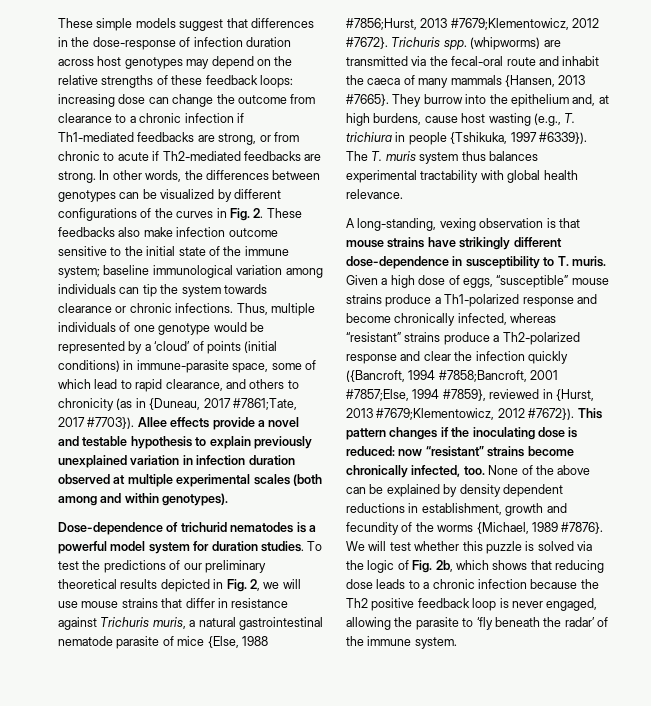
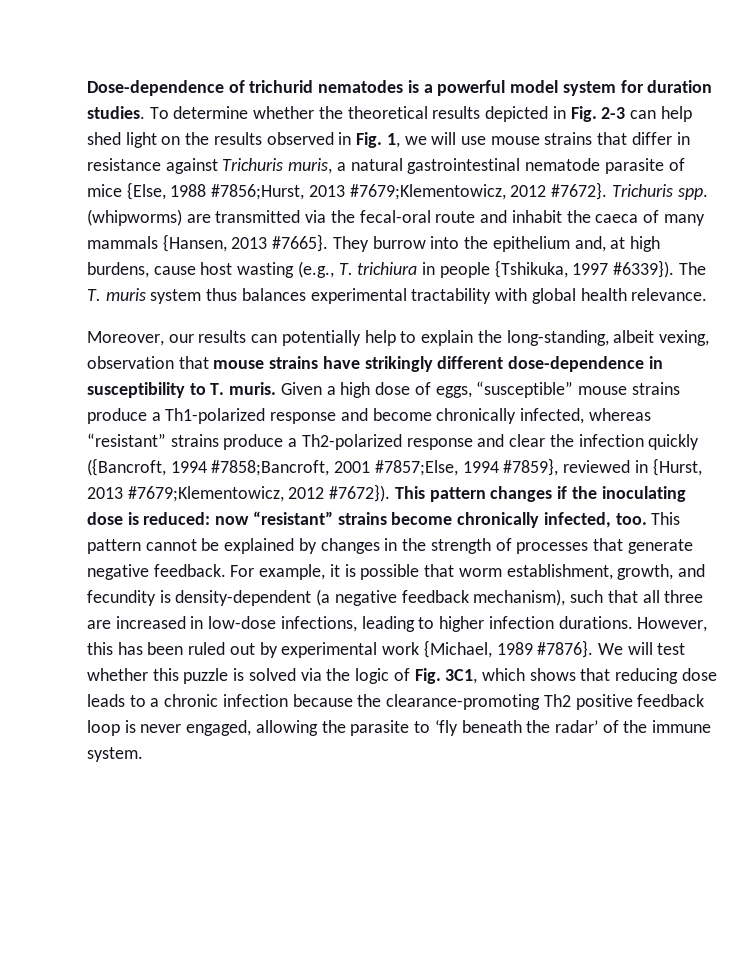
[58,18,314,31] [58,37,291,50] [58,56,293,69] [58,75,293,88] [58,94,316,107] [58,113,244,123] [58,132,299,145] [58,151,322,161] [58,170,321,183] [58,189,281,202] [58,208,302,221] [58,227,278,237] [58,246,289,256] [58,265,323,278] [58,284,267,297] [58,303,315,316] [58,322,264,335] [58,341,278,354] [58,360,316,373] [58,379,299,392] [58,398,297,411] [58,417,300,430] [58,436,312,449] [58,455,295,468] [58,474,322,487] [58,493,229,506] These simple models suggest that differences in the dose-response of infection duration across host genotypes may depend on the relative strengths of these feedback loops: increasing dose can change the outcome from clearance to a chronic infection if Th1-mediated feedbacks are strong, or from chronic to acute if Th2-mediated feedbacks are strong. In other words, the differences between genotypes can be visualized by different configurations of the curves in Fig. 2. These feedbacks also make infection outcome sensitive to the initial state of the immune system; baseline immunological variation among individuals can tip the system towards clearance or chronic infections. Thus, multiple individuals of one genotype would be represented by a ‘cloud’ of points (initial conditions) in immune-parasite space, some of which lead to rapid clearance, and others to chronicity (as in {Duneau, 2017 #7861;Tate, 2017 #7703}). Allee effects provide a novel and testable hypothesis to explain previously unexplained variation in infection duration observed at multiple experimental scales (both among and within genotypes). // -> (87, 88) none
[58,560,266,573] test the predictions of our preliminary -> [173,106,343,119] determine whether the
[249,579,260,591] 2, -> [601,106,692,122] [87,132,400,148] 2-3 can help shed light on the results observed in Fig. 1,
[346,218,556,231] A long-standing, vexing observation is -> [87,330,709,346] [87,356,174,369] Moreover, our results can potentially help to explain the long-standing, albeit vexing, observation
[488,465,591,475] [346,484,563,497] [346,503,567,516] [346,522,474,535] None of the above can be explained by density dependent reductions in establishment, growth and fecundity of the worms -> [651,512,681,525] [87,538,693,554] [87,564,705,580] [87,589,704,606] [87,616,708,632] [87,642,420,658] This pattern cannot be explained by changes in the strength of processes that generate negative feedback. For example, it is possible that worm establishment, growth, and fecundity is density-dependent (a negative feedback mechanism), such that all three are increased in low-dose infections, leading to higher infection durations. However, this has been ruled out by experimental work
[435,560,453,572] 2b, -> [445,669,478,684] 3C1,
(599, 584) none -> [386,694,541,710] clearance-promoting

